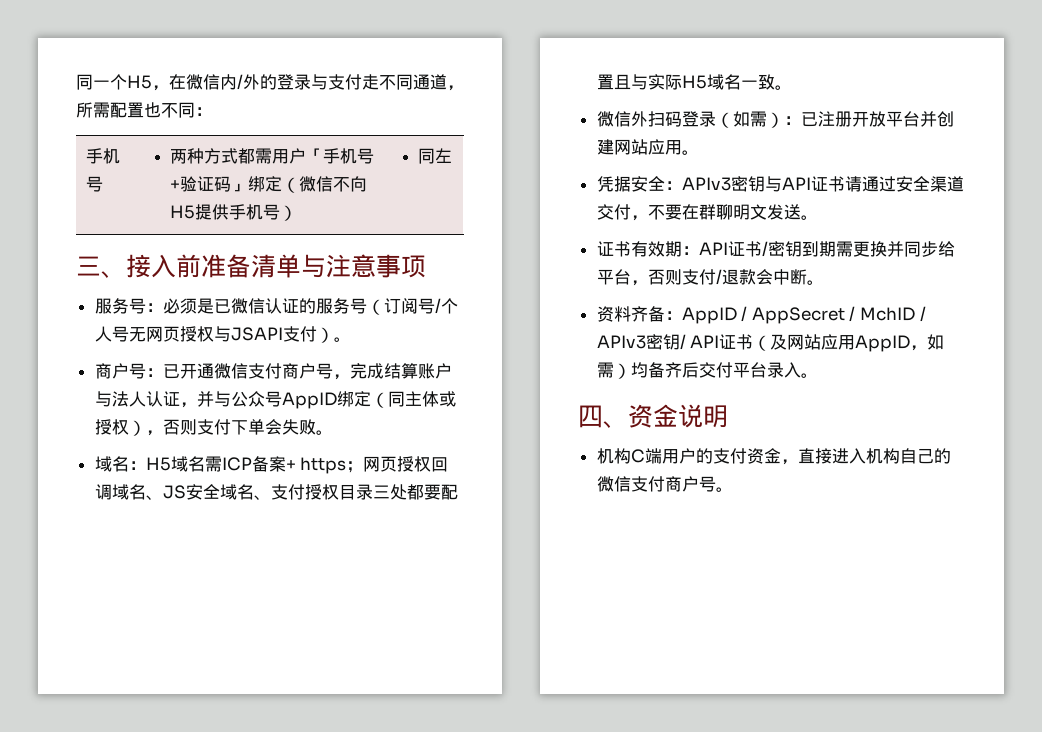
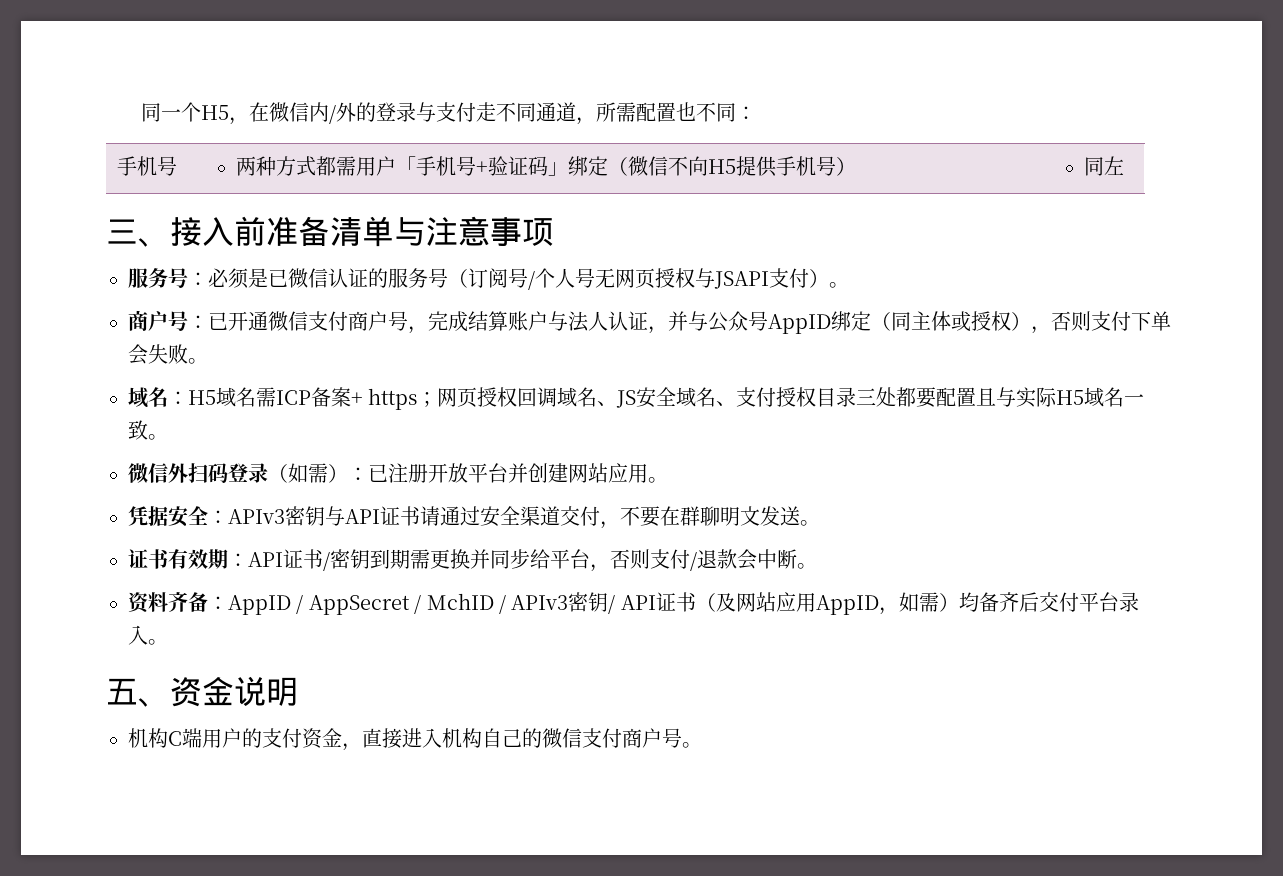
[578,405,603,428] 四 -> [106,678,138,705] 五

